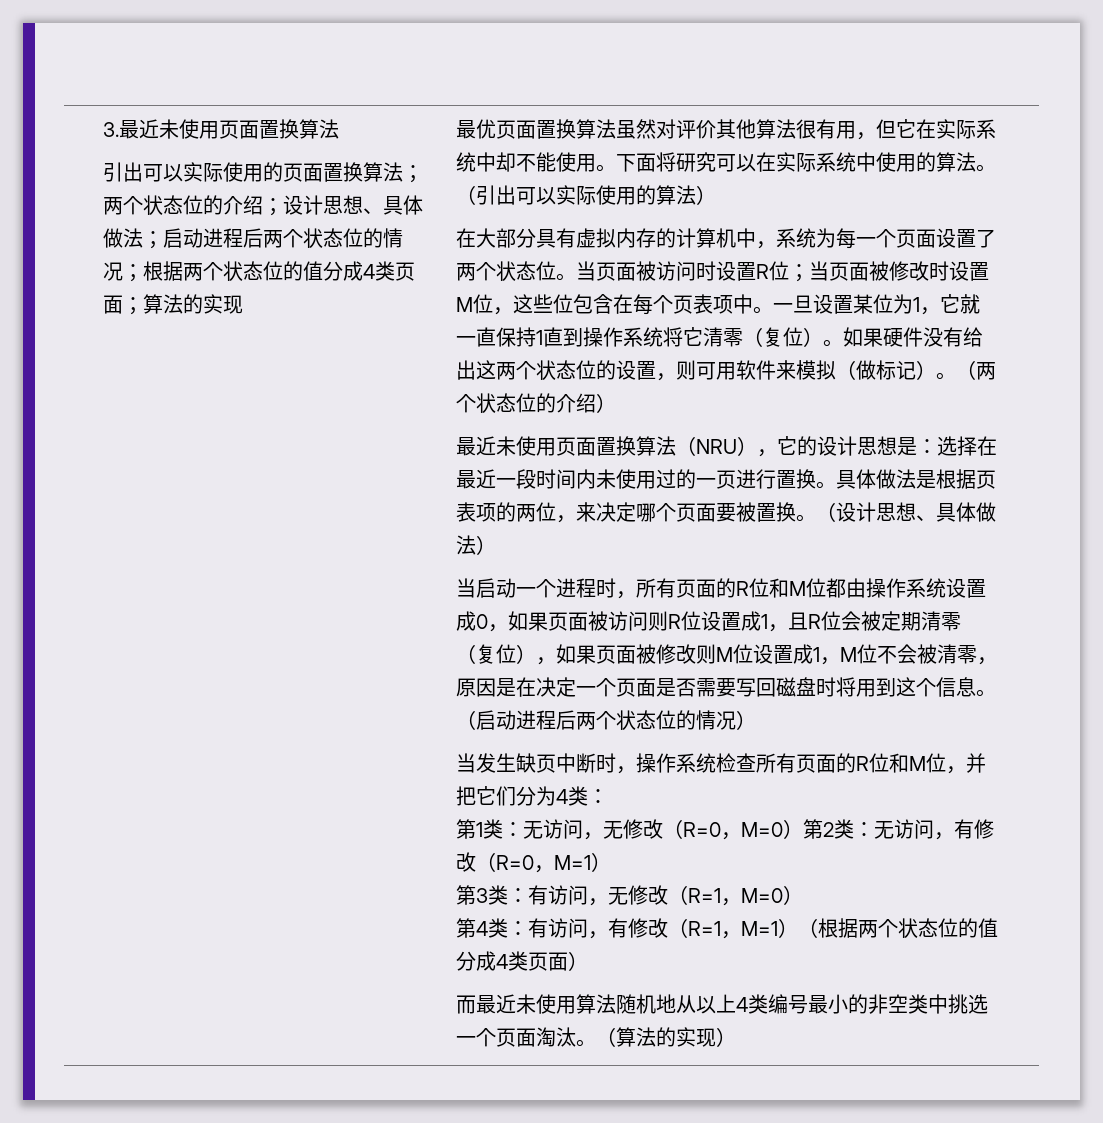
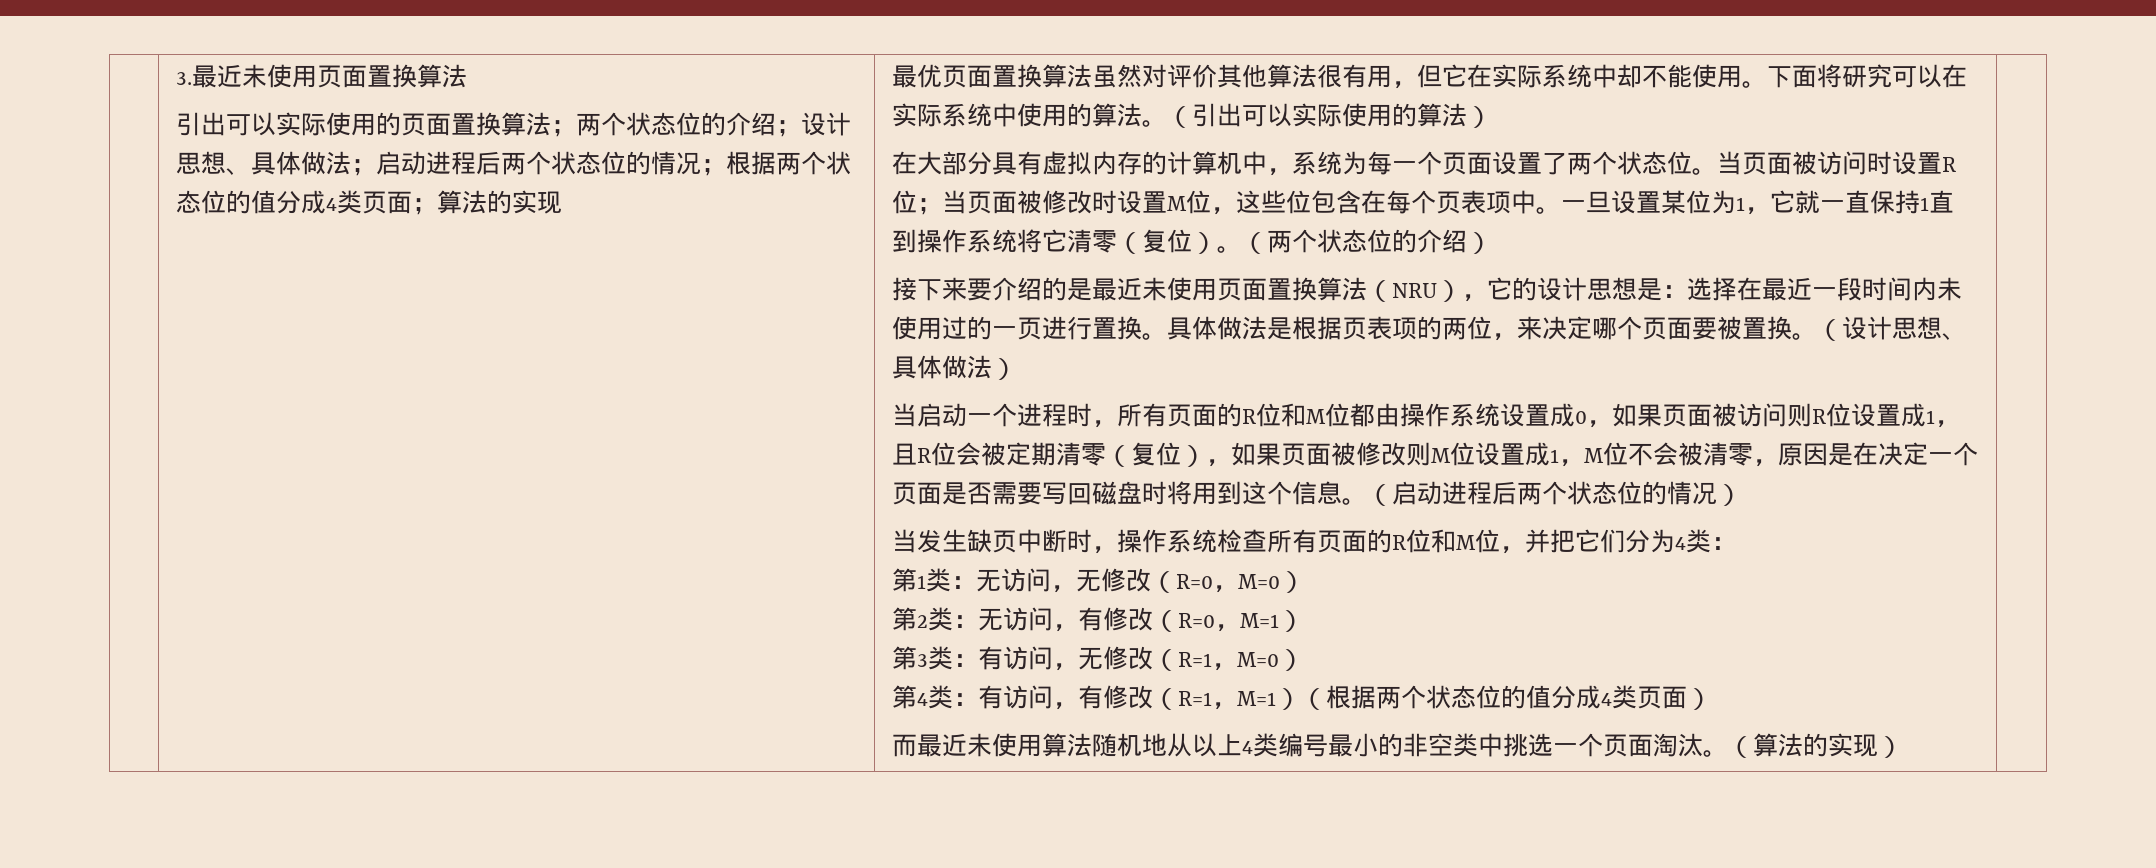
[842,327,983,347] [455,360,956,381] 如果硬件没有给出这两个状态位的设置，则可用软件来模拟（做标记）。 -> (1243, 249) none
(616, 403) none -> [892,277,1093,301] 接下来要介绍的是
(803, 829) none -> (1306, 582) //

